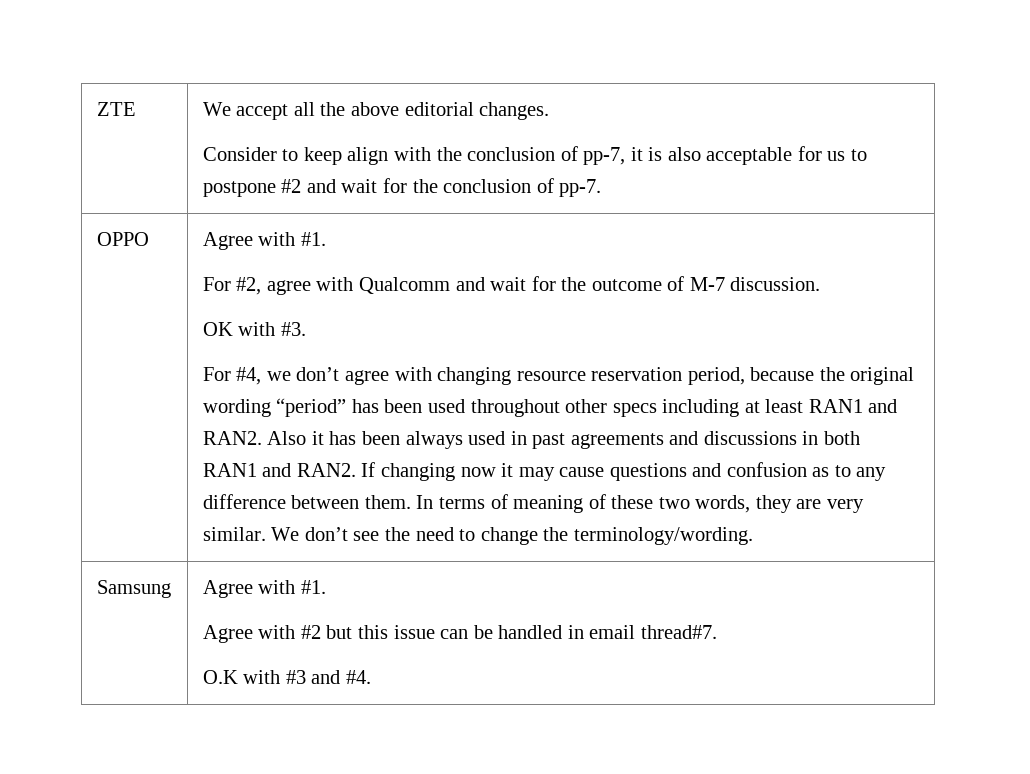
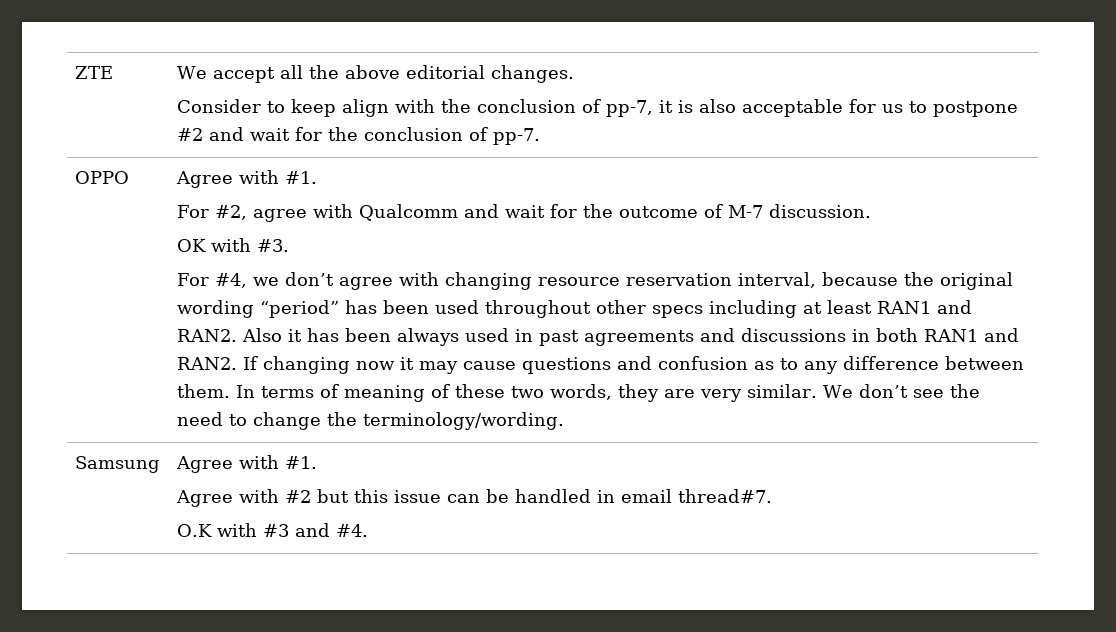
[687,367,745,385] period, -> [738,272,817,288] interval,

